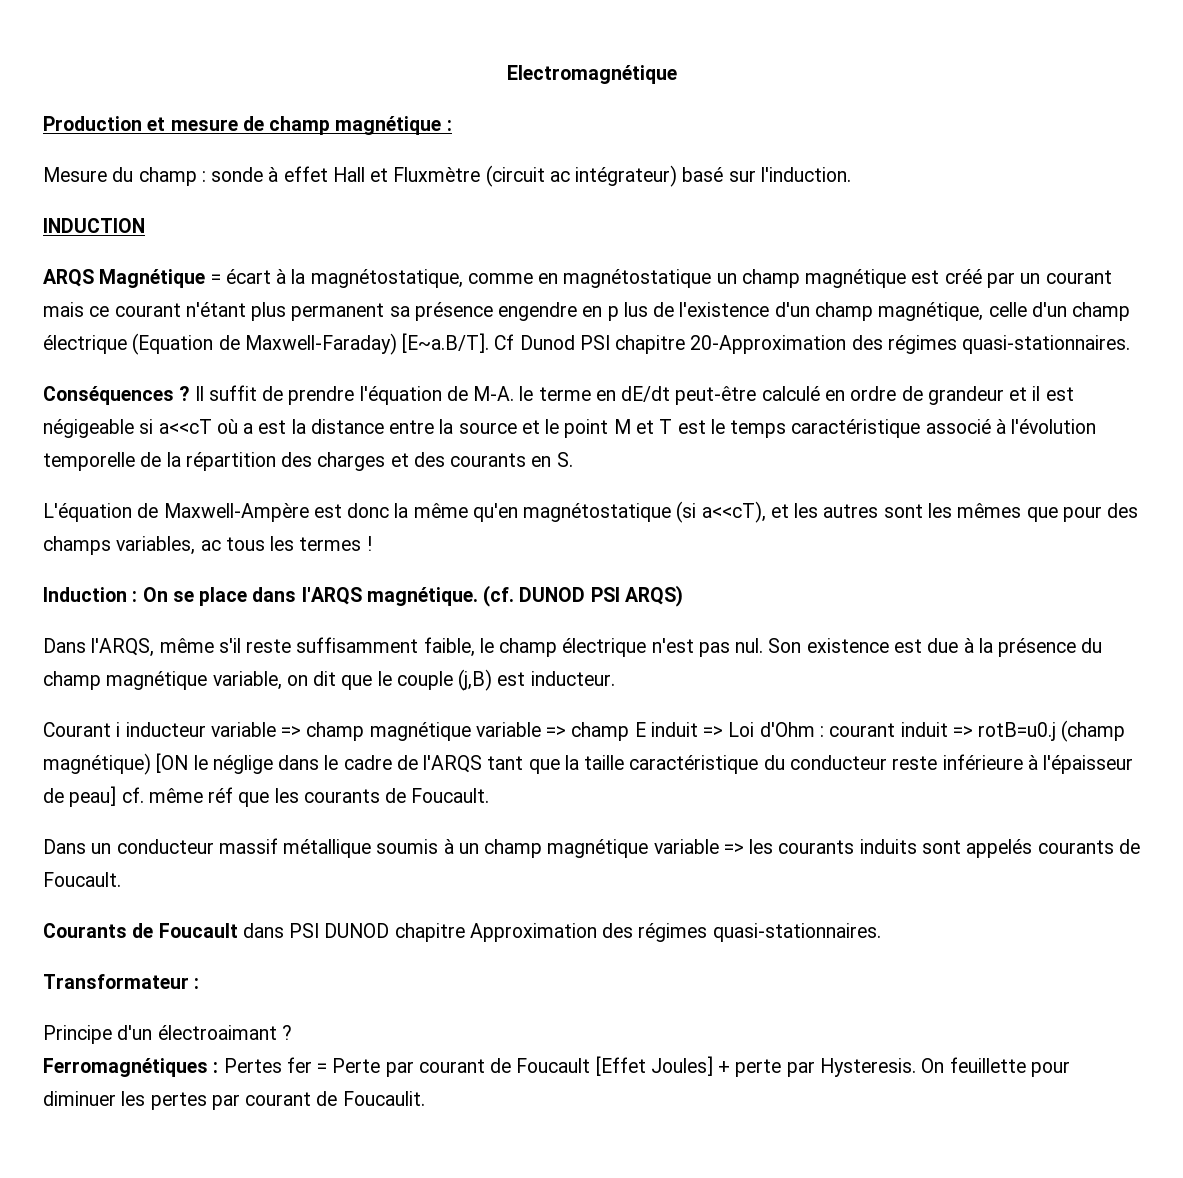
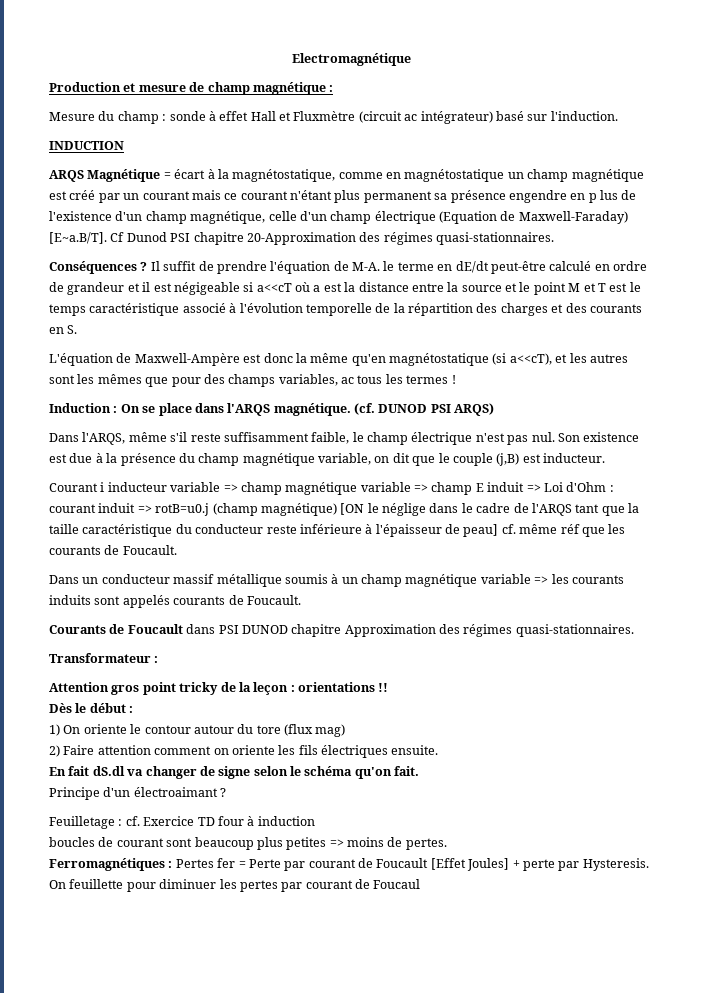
[43,1025,292,1044] Principe d'un électroaimant ? -> [49,682,389,695] [49,703,134,713] [49,724,346,737] [49,745,439,758] [49,766,420,779] [49,787,227,800] [49,816,315,829] [49,837,447,850] Attention gros point tricky de la leçon : orientations !! // Dès le début : // 1) On oriente le contour autour du tore (flux mag) // 2) Faire attention comment on oriente les fils électriques ensuite. // En fait dS.dl va changer de signe selon le schéma qu'on fait. // Principe d'un électroaimant ? // Feuilletage : cf. Exercice TD four à induction // boucles de courant sont beaucoup plus petites => moins de pertes.
[342,1091,425,1106] Foucaulit. -> [373,879,421,889] Foucaul

